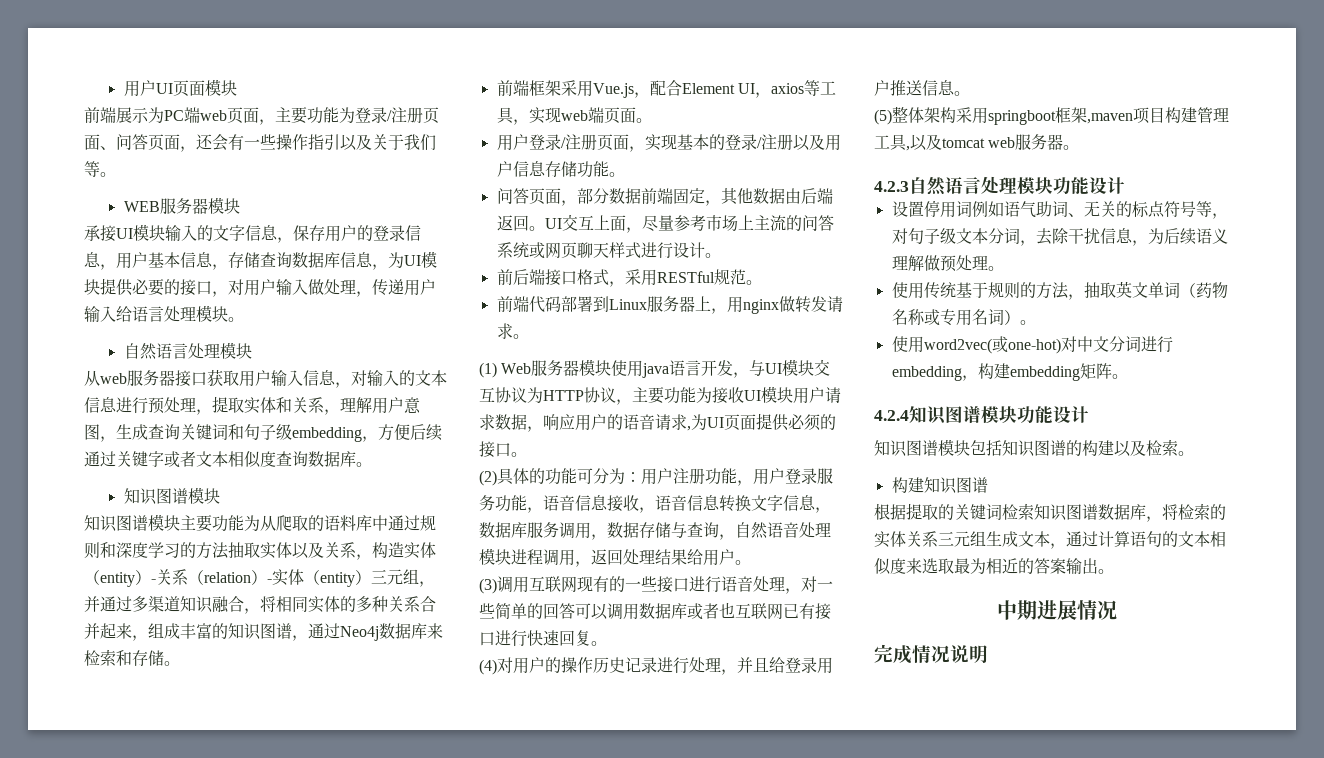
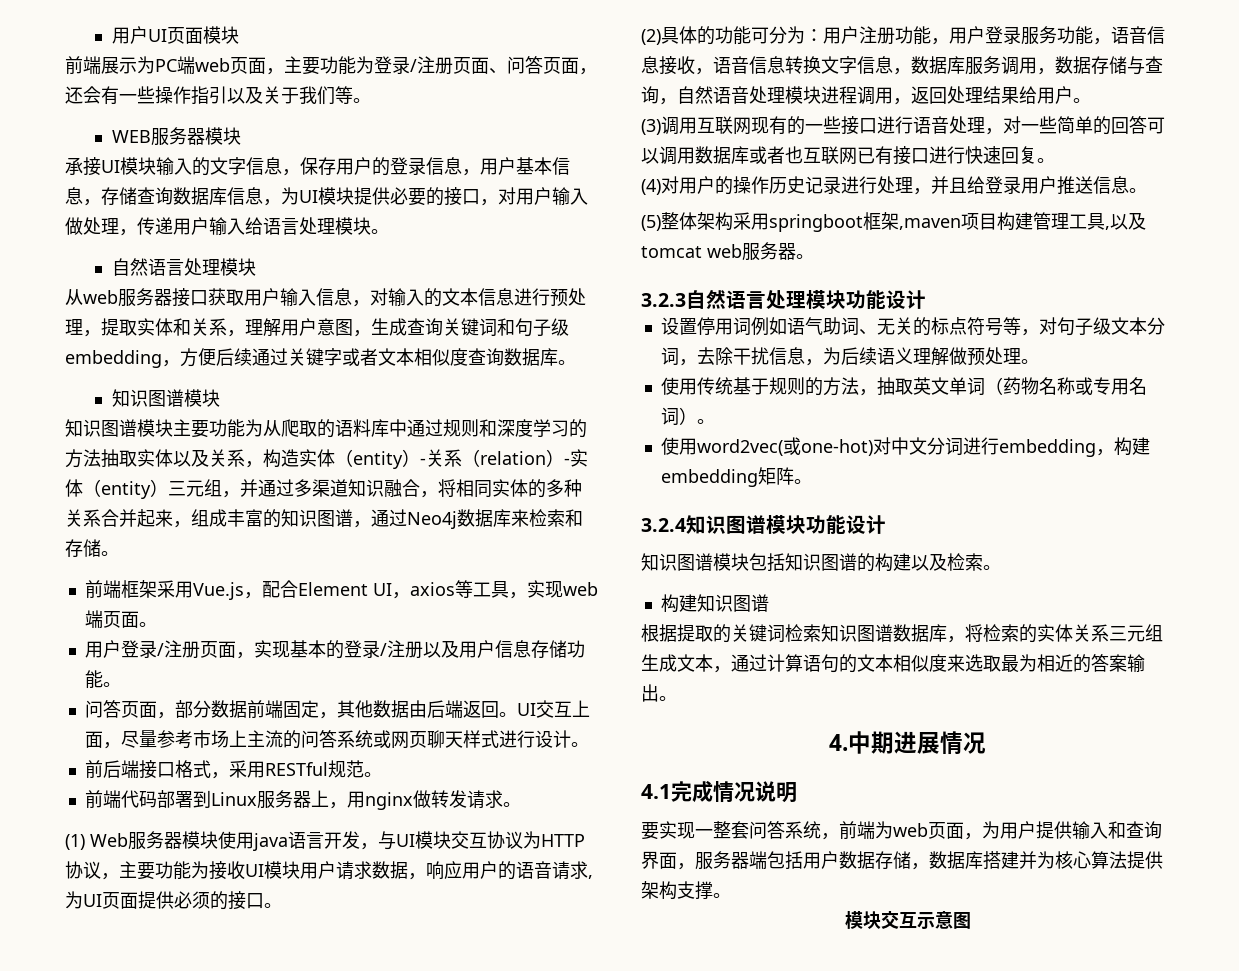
[874,181,909,192] 4.2.3 -> [641,293,686,307] 3.2.3
[874,410,909,421] 4.2.4 -> [641,518,686,532] 3.2.4
(1114, 571) none -> [829,734,848,751] 4.
(1117, 610) none -> [641,784,671,799] 4.1
(988, 654) none -> [641,821,1162,840] [641,851,1163,870] [641,881,731,900] [844,911,971,929] // 要实现一整套问答系统，前端为web页面，为用户提供输入和查询界面，服务器端包括用户数据存储，数据库搭建并为核心算法提供架构支撑。 // 模块交互示意图

